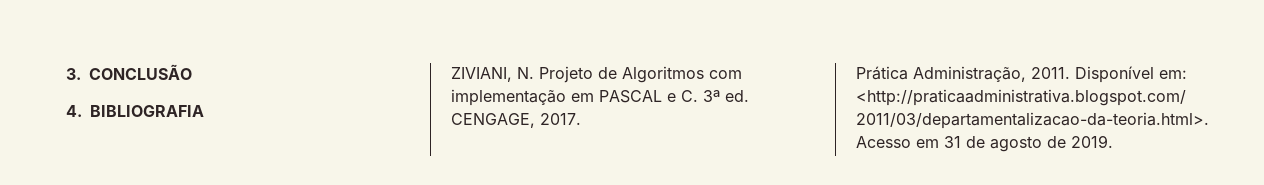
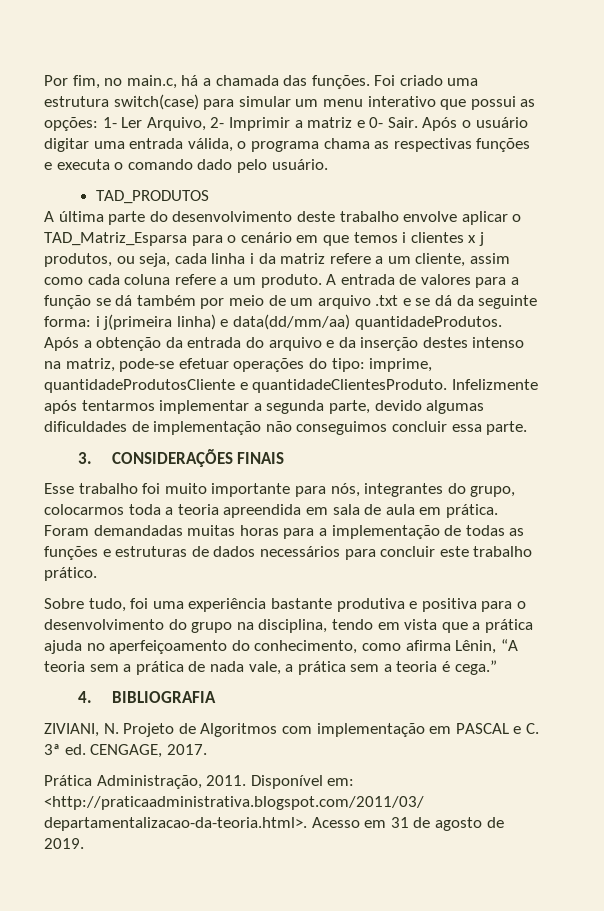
[65,64,192,80] 3. CONCLUSÃO -> [44,75,479,89] [44,94,536,110] [44,117,528,131] [44,138,531,152] [44,159,328,173] [96,190,210,204] [44,211,522,225] [44,232,484,246] [44,253,511,267] [44,274,520,288] [44,295,538,309] [44,314,502,330] [44,337,525,351] [44,358,433,372] [44,379,538,393] [44,400,485,414] [44,421,528,435] [77,449,285,467] [44,483,516,497] [44,504,498,518] [44,525,525,539] [44,546,533,560] [44,567,97,581] [44,598,526,612] [44,619,533,633] [44,639,518,654] [44,660,497,675] Por fim, no main.c, há a chamada das funções. Foi criado uma estrutura switch(case) para simular um menu interativo que possui as opções: 1- Ler Arquivo, 2- Imprimir a matriz e 0- Sair. Após o usuário digitar uma entrada válida, o programa chama as respectivas funções e executa o comando dado pelo usuário. // TAD_PRODUTOS // A última parte do desenvolvimento deste trabalho envolve aplicar o TAD_Matriz_Esparsa para o cenário em que temos i clientes x j produtos, ou seja, cada linha i da matriz refere a um cliente, assim como cada coluna refere a um produto. A entrada de valores para a função se dá também por meio de um arquivo .txt e se dá da seguinte forma: i j(primeira linha) e data(dd/mm/aa) quantidadeProdutos. Após a obtenção da entrada do arquivo e da inserção destes intenso na matriz, pode-se efetuar operações do tipo: imprime, quantidadeProdutosCliente e quantidadeClientesProduto. Infelizmente após tentarmos implementar a segunda parte, devido algumas dificuldades de implementação não conseguimos concluir essa parte. // 3. CONSIDERAÇÕES FINAIS // Esse trabalho foi muito importante para nós, integrantes do grupo, colocarmos toda a teoria apreendida em sala de aula em prática. Foram demandadas muitas horas para a implementação de todas as funções e estruturas de dados necessários para concluir este trabalho prático. // Sobre tudo, foi uma experiência bastante produtiva e positiva para o desenvolvimento do grupo na disciplina, tendo em vista que a prática ajuda no aperfeiçoamento do conhecimento, como afirma Lênin, “A teoria sem a prática de nada vale, a prática sem a teoria é cega.”

